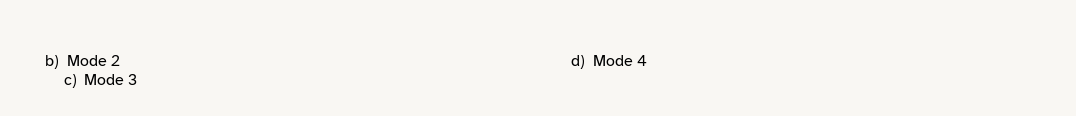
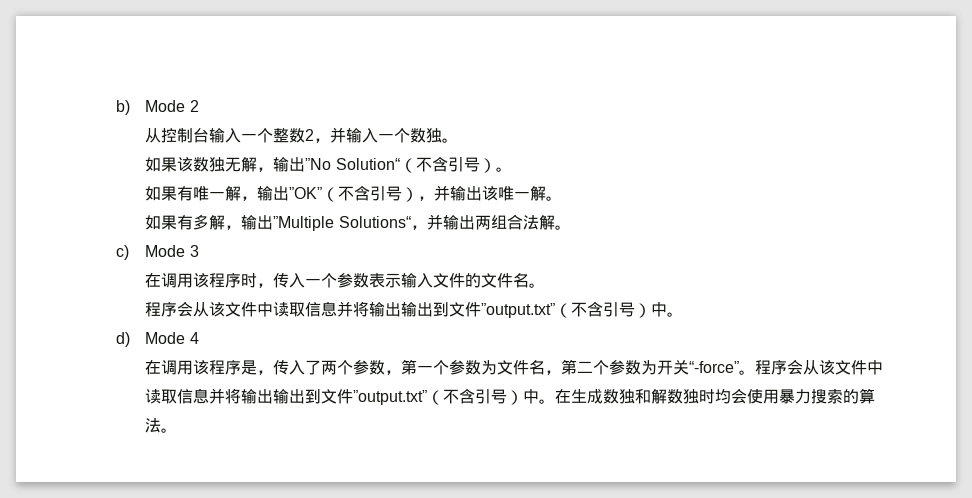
[63,74,138,88] [570,55,647,69] c) Mode 3 // d) Mode 4 -> [145,127,459,143] [145,157,512,173] [145,185,563,202] [145,214,571,231] [115,245,199,260] [145,273,546,288] [145,301,684,318] [115,332,199,347] [145,359,884,375] [145,388,876,405] [145,418,178,433] 从控制台输入一个整数2，并输入一个数独。 // 如果该数独无解，输出”No Solution“（不含引号）。 // 如果有唯一解，输出”OK”（不含引号），并输出该唯一解。 // 如果有多解，输出”Multiple Solutions“，并输出两组合法解。 // c) Mode 3 // 在调用该程序时，传入一个参数表示输入文件的文件名。 // 程序会从该文件中读取信息并将输出输出到文件”output.txt”（不含引号）中。 // d) Mode 4 // 在调用该程序是，传入了两个参数，第一个参数为文件名，第二个参数为开关“-force”。程序会从该文件中读取信息并将输出输出到文件”output.txt”（不含引号）中。在生成数独和解数独时均会使用暴力搜索的算法。

